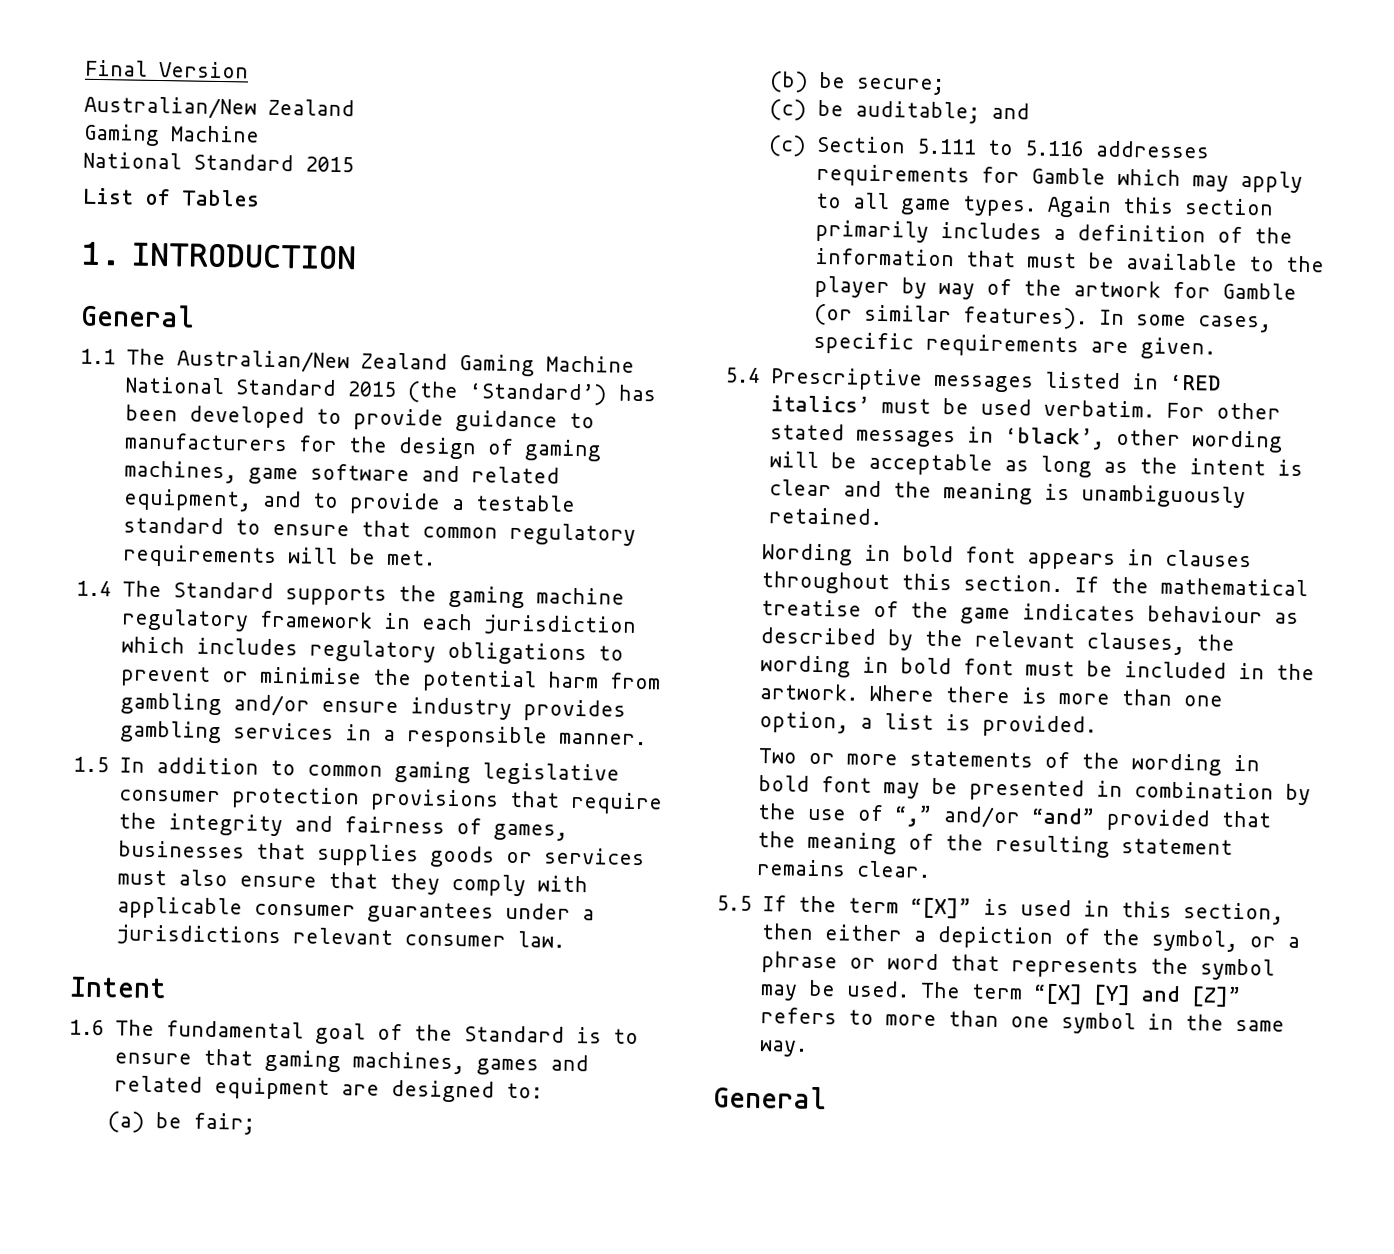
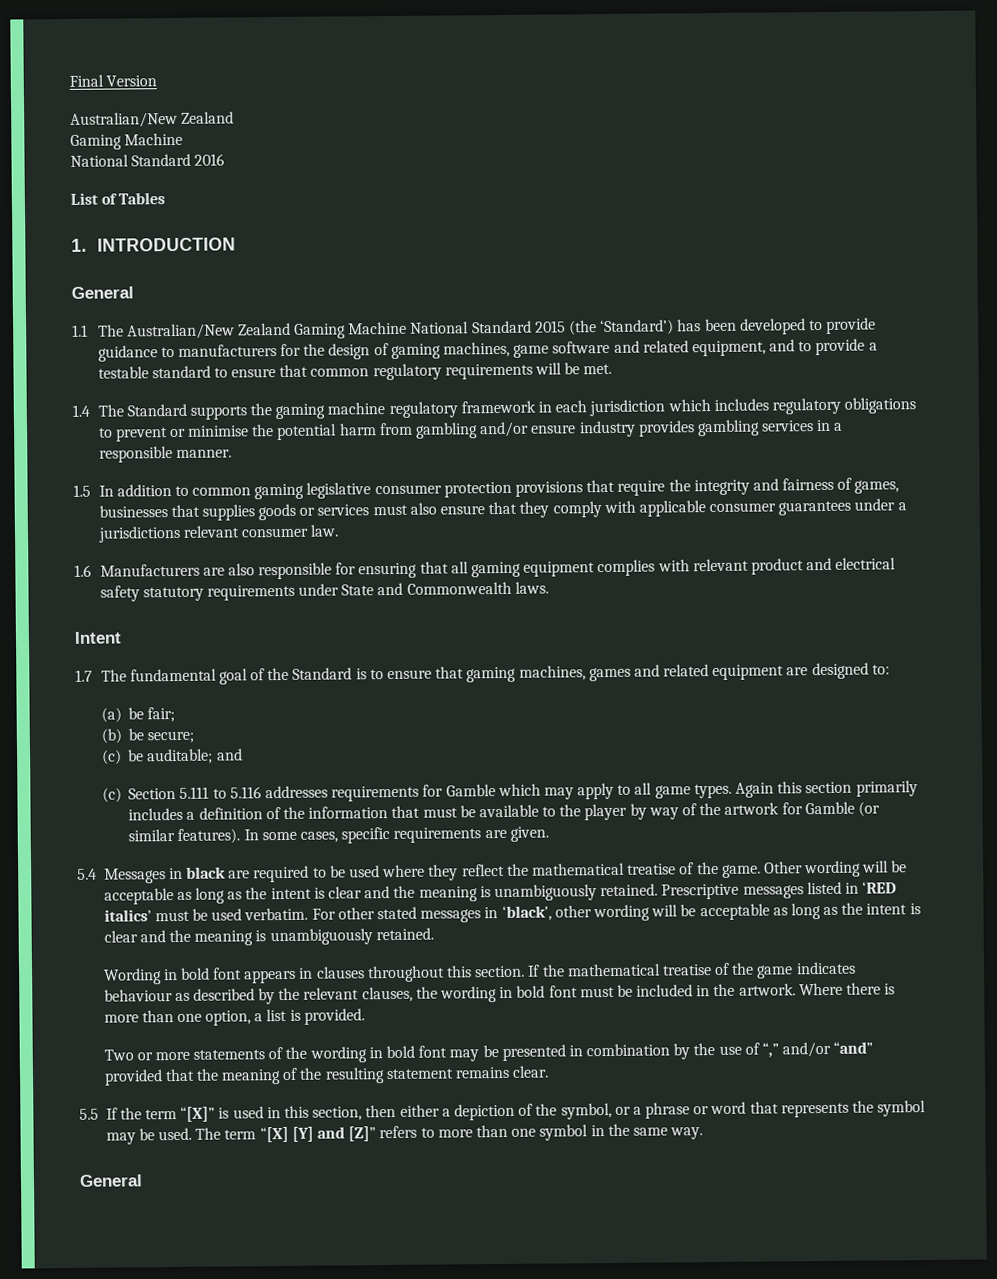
[305,156,354,173] 2015 -> [194,153,226,166] 2016
(565, 939) none -> [74,557,897,580] [99,581,549,602] // 1.6 Manufacturers are also responsible for ensuring that all gaming equipment complies with relevant product and electrical safety statutory requirements under State and Commonwealth laws.
[69,1019,105,1036] 1.6 -> [75,669,93,682] 1.7
(761, 375) none -> [103,860,908,884] [103,883,659,905] Messages in black are required to be used where they reflect the mathematical treatise of the game. Other wording will be acceptable as long as the intent is clear and the meaning is unambiguously retained.

